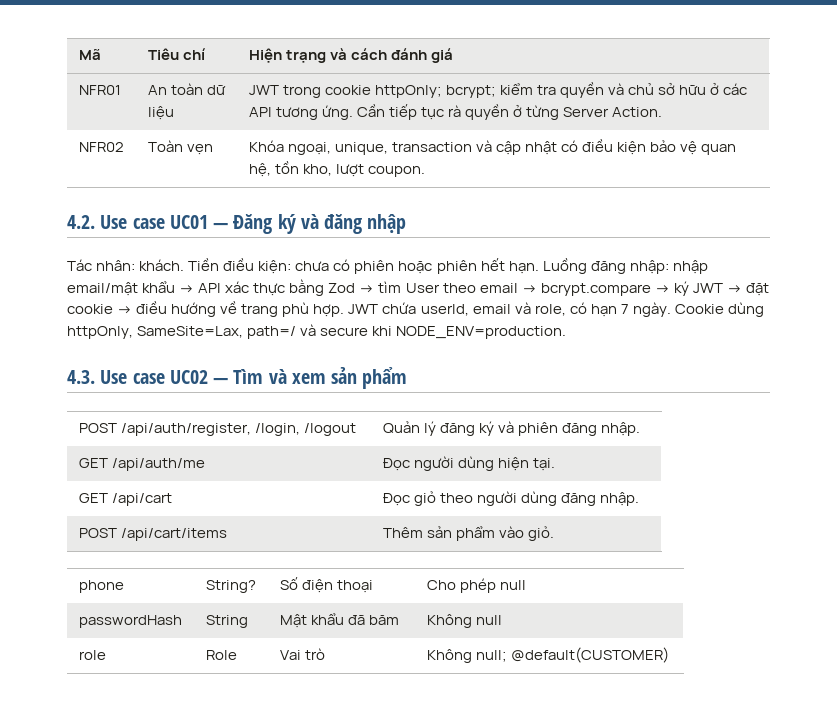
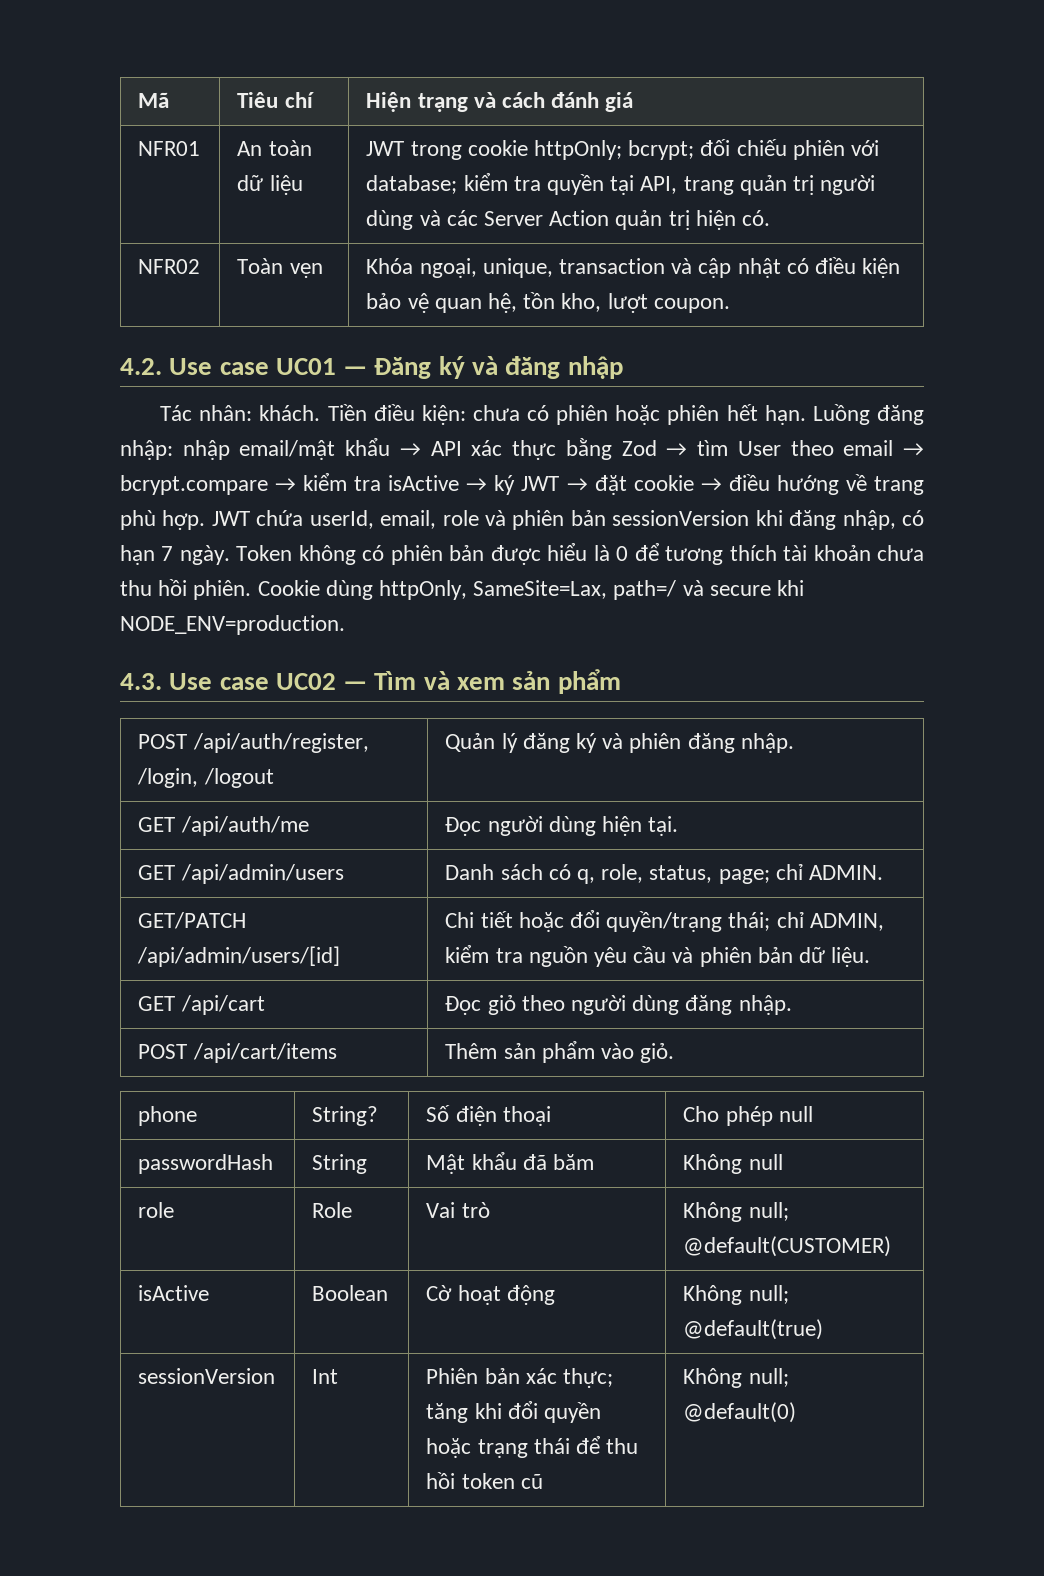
[499,82,748,98] [248,104,663,120] kiểm tra quyền và chủ sở hữu ở các API tương ứng. Cần tiếp tục rà quyền ở từng Server Action. -> [700,139,879,160] [366,173,876,195] [366,210,770,230] đối chiếu phiên với database; kiểm tra quyền tại API, trang quản trị người dùng và các Server Action quản trị hiện có.
(670, 289) none -> [303,473,488,491] kiểm tra isActive →
[472,302,671,317] email và role, có hạn 7 ngày. -> [380,510,925,530] [120,543,925,565] [120,579,252,600] email, role và phiên bản sessionVersion khi đăng nhập, có hạn 7 ngày. Token không có phiên bản được hiểu là 0 để tương thích tài khoản chưa thu hồi phiên.
(555, 464) none -> [138,864,344,884] [445,864,883,884] [138,912,247,929] [137,946,341,967] [445,910,884,932] [445,945,871,967] // GET /api/admin/users | Danh sách có q, role, status, page; chỉ ADMIN. // GET/PATCH /api/admin/users/[id] | Chi tiết hoặc đổi quyền/trạng thái; chỉ ADMIN, kiểm tra nguồn yêu cầu và phiên bản dữ liệu.
(669, 655) none -> [138,1285,210,1301] [312,1285,389,1301] [426,1285,555,1305] [683,1285,789,1305] [683,1319,824,1340] [138,1368,276,1384] [312,1369,339,1384] [426,1368,613,1388] [426,1401,601,1423] [426,1436,639,1458] [426,1472,543,1489] [683,1368,789,1388] [683,1402,797,1423] // isActive | Boolean | Cờ hoạt động | Không null; @default(true) // sessionVersion | Int | Phiên bản xác thực; tăng khi đổi quyền hoặc trạng thái để thu hồi token cũ | Không null; @default(0)

